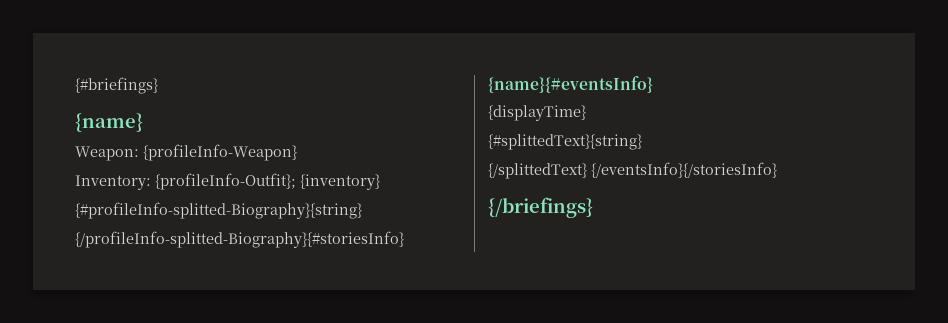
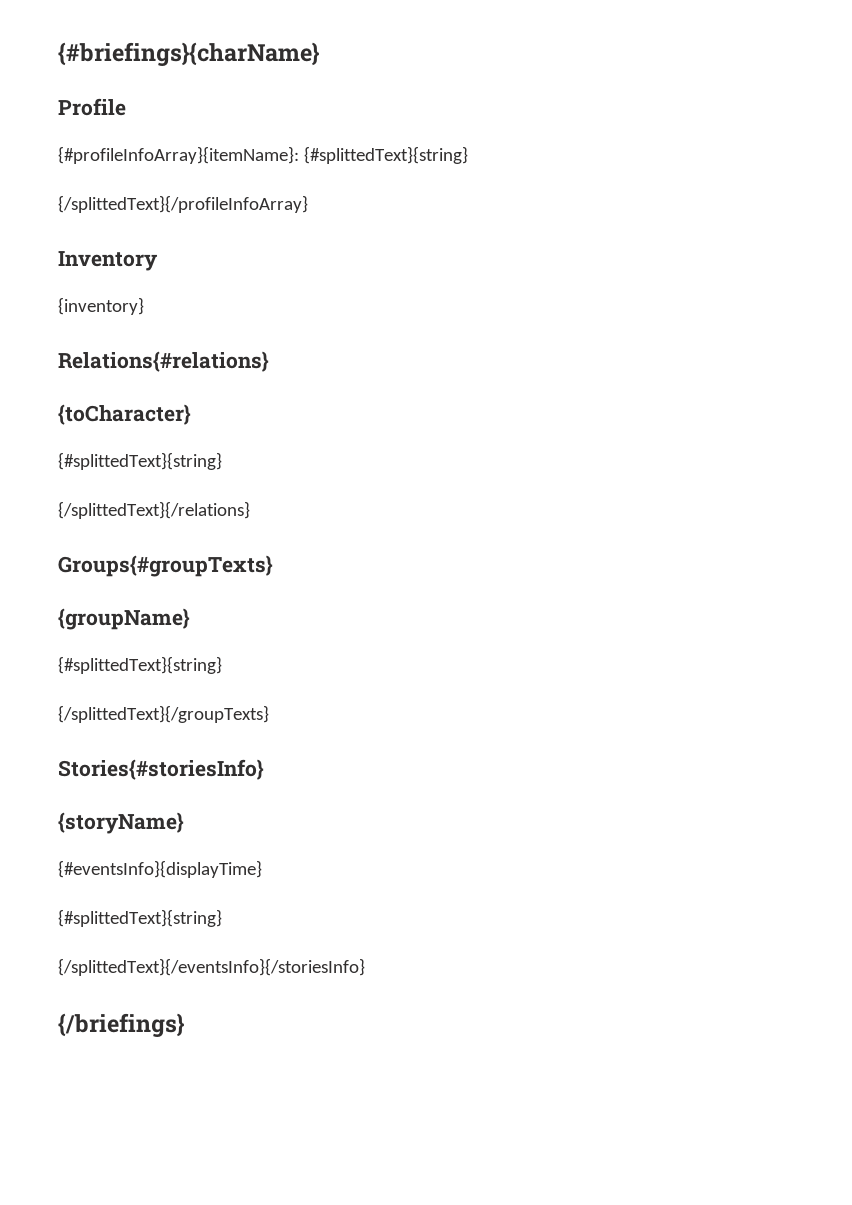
[75,77,158,94] [75,113,143,132] [75,144,297,161] [75,173,380,190] [75,202,362,219] [75,231,404,248] [488,76,653,93] [488,105,586,121] [488,134,642,150] [488,162,777,179] {#briefings} // {name} // Weapon: {profileInfo-Weapon} // Inventory: {profileInfo-Outfit}; {inventory} // {#profileInfo-splitted-Biography}{string} // {/profileInfo-splitted-Biography}{#storiesInfo} // {name}{#eventsInfo} // {displayTime} // {#splittedText}{string} // {/splittedText} {/eventsInfo}{/storiesInfo} -> [58,42,319,67] [58,98,126,116] [58,146,468,164] [58,195,308,213] [58,251,158,271] [58,297,144,315] [58,351,269,372] [58,404,191,425] [58,452,222,470] [58,501,250,519] [58,555,273,577] [58,608,190,630] [58,656,222,674] [58,705,269,723] [58,759,264,780] [58,812,184,834] [58,860,262,878] [58,909,222,927] [58,958,365,976] {#briefings}{charName} // Profile // {#profileInfoArray}{itemName}: {#splittedText}{string} // {/splittedText}{/profileInfoArray} // Inventory // {inventory} // Relations{#relations} // {toCharacter} // {#splittedText}{string} // {/splittedText}{/relations} // Groups{#groupTexts} // {groupName} // {#splittedText}{string} // {/splittedText}{/groupTexts} // Stories{#storiesInfo} // {storyName} // {#eventsInfo}{displayTime} // {#splittedText}{string} // {/splittedText}{/eventsInfo}{/storiesInfo}

